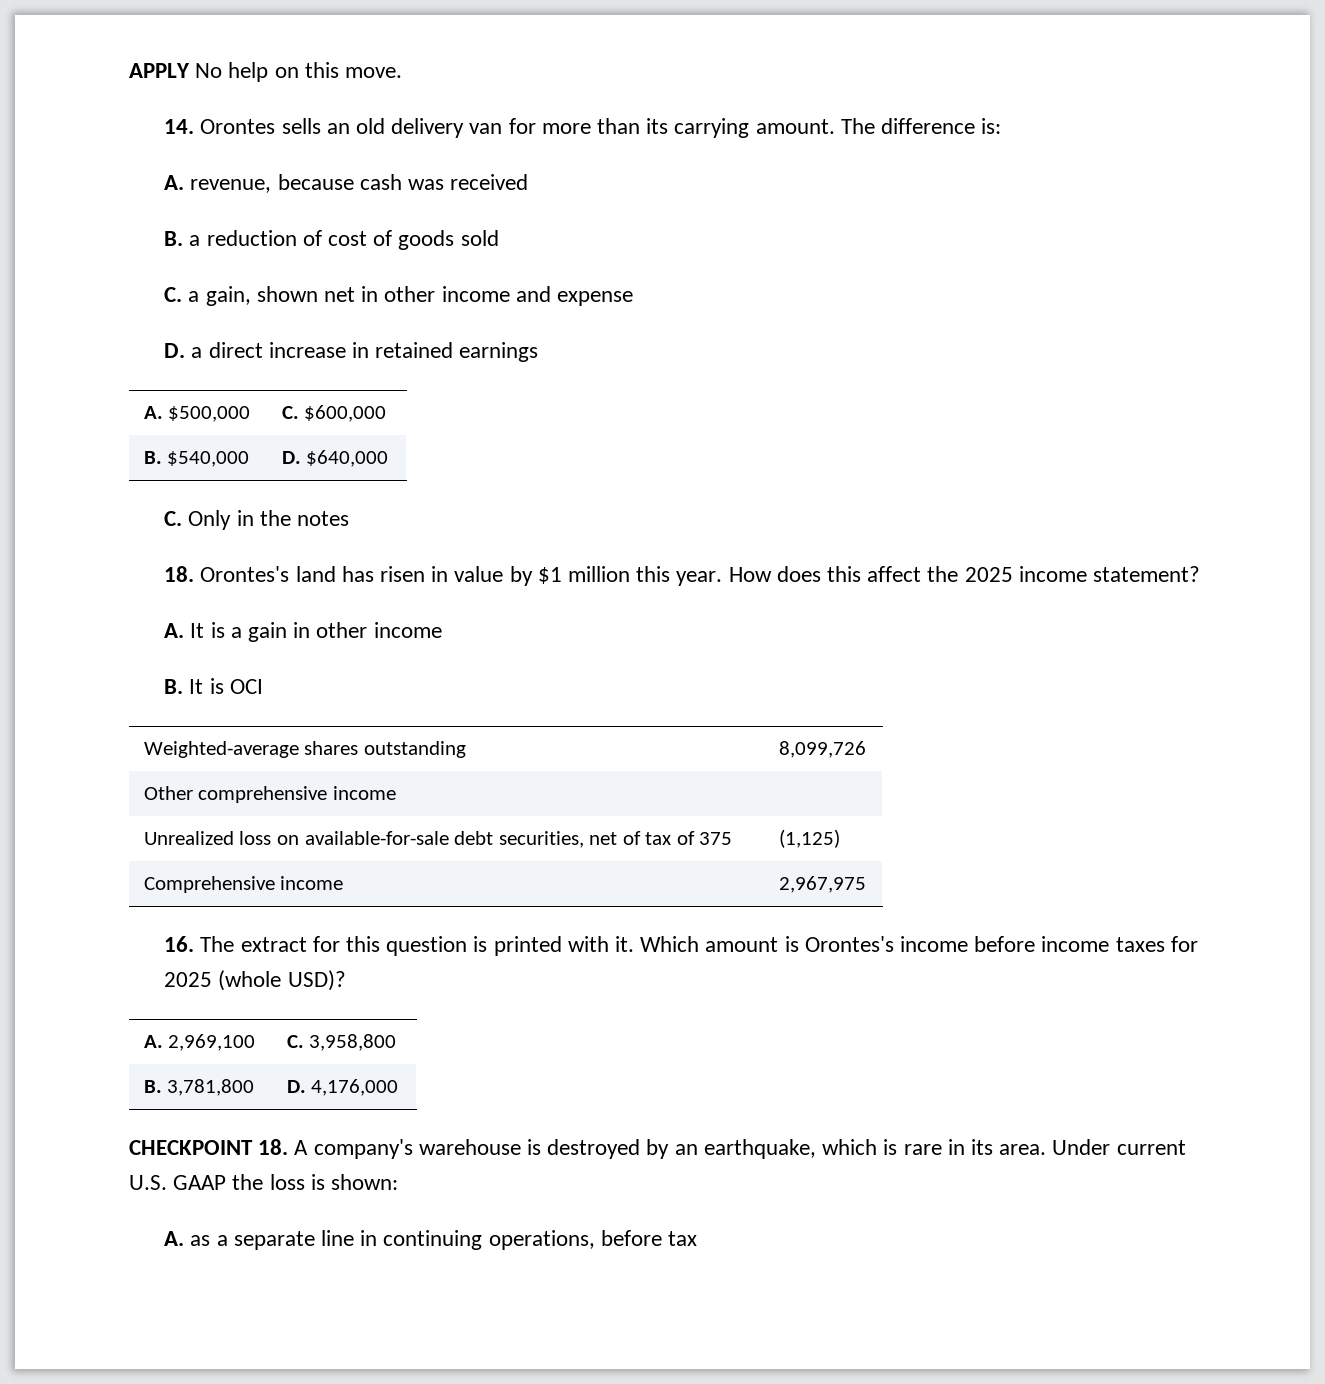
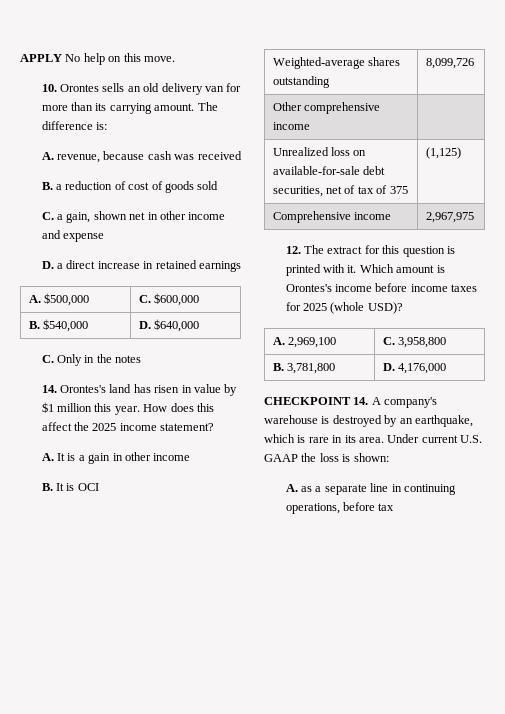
[164,119,195,134] 14. -> [41,84,57,92] 10.
[164,566,195,582] 18. -> [41,385,57,393] 14.
[164,936,195,952] 16. -> [285,246,301,254] 12.
[258,1139,289,1155] 18. -> [353,397,369,405] 14.

